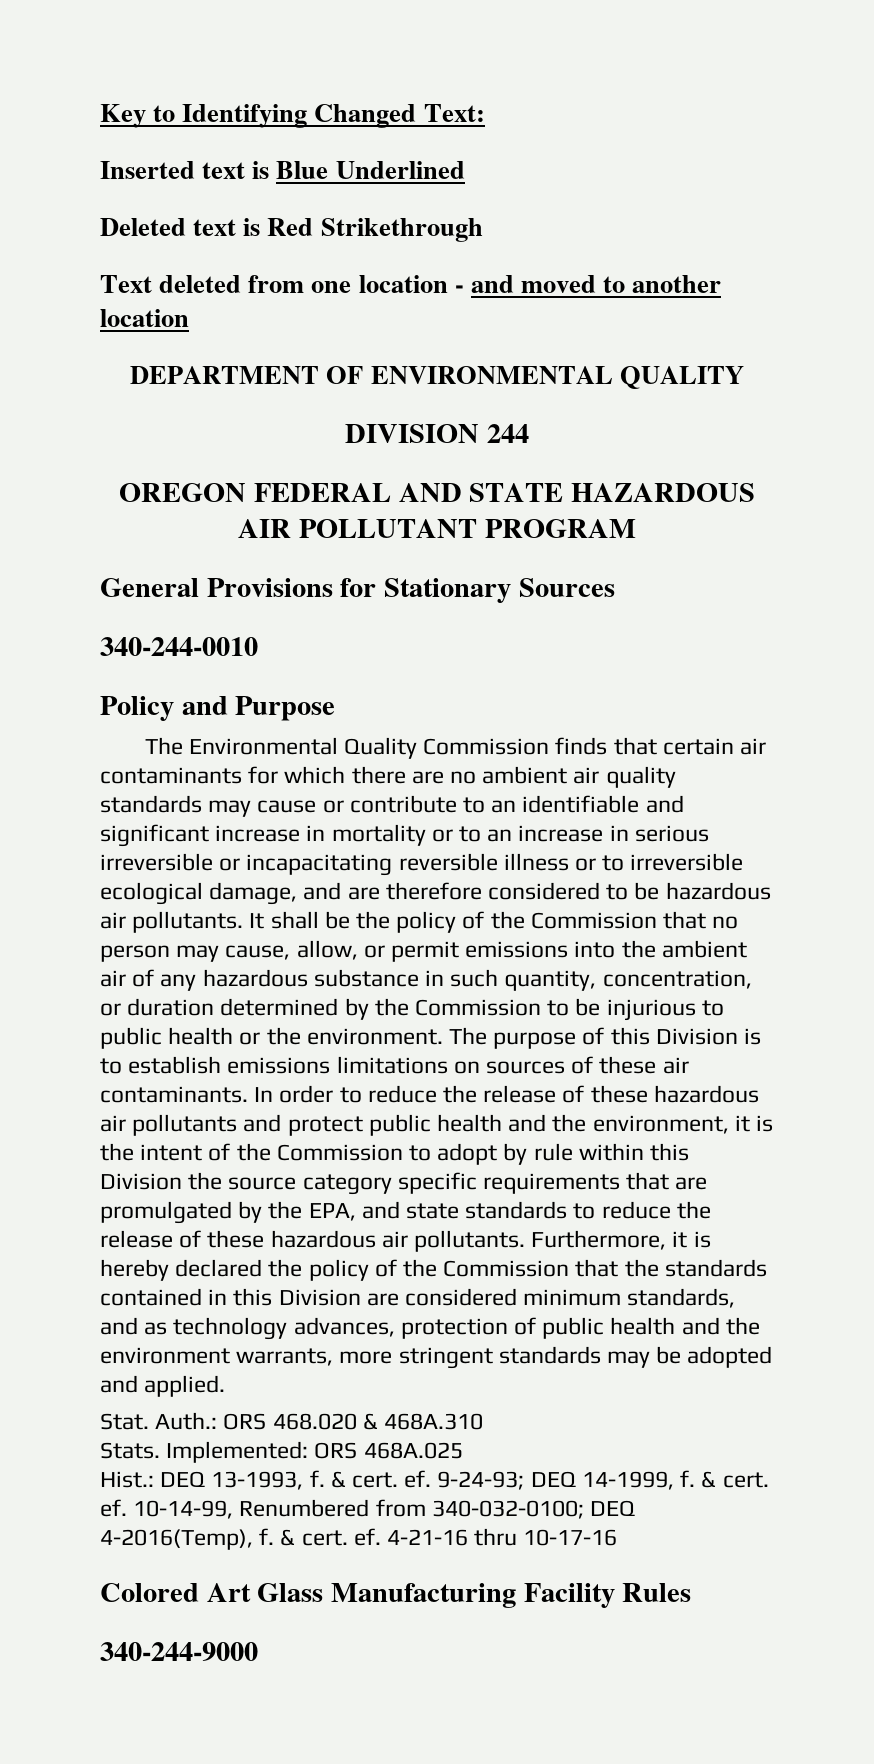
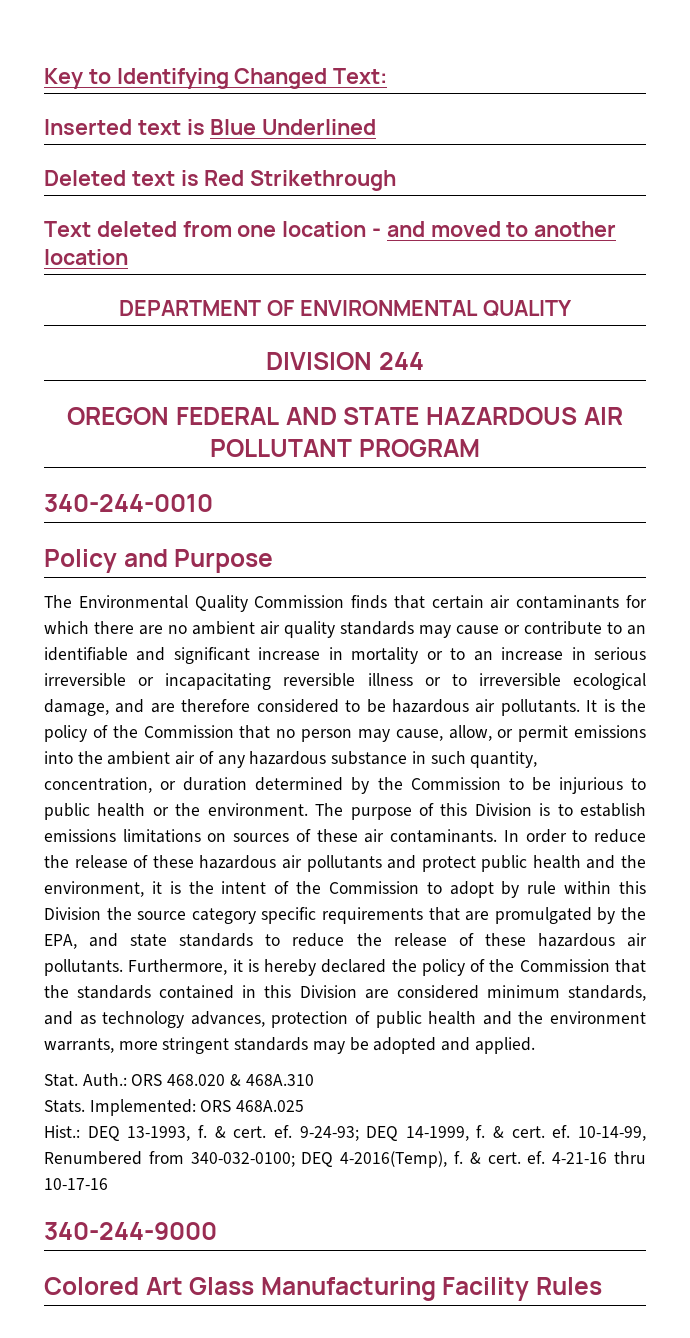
[100,578,615,603] // General Provisions for Stationary Sources -> (480, 448) none
[270,911,350,929] shall be -> [603,699,615,712] is
(618, 1537) none -> [44,1222,217,1240] // 340-244-9000
[100,1642,258,1661] // 340-244-9000 -> (603, 1286) none

